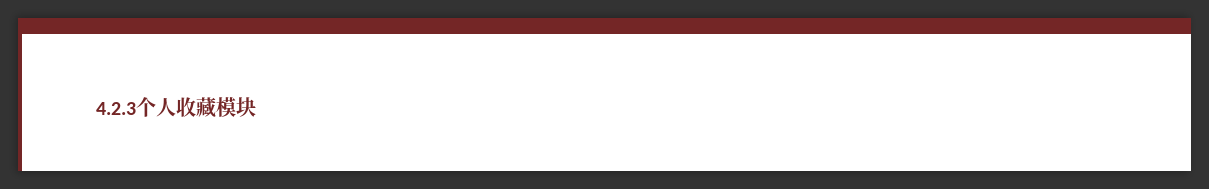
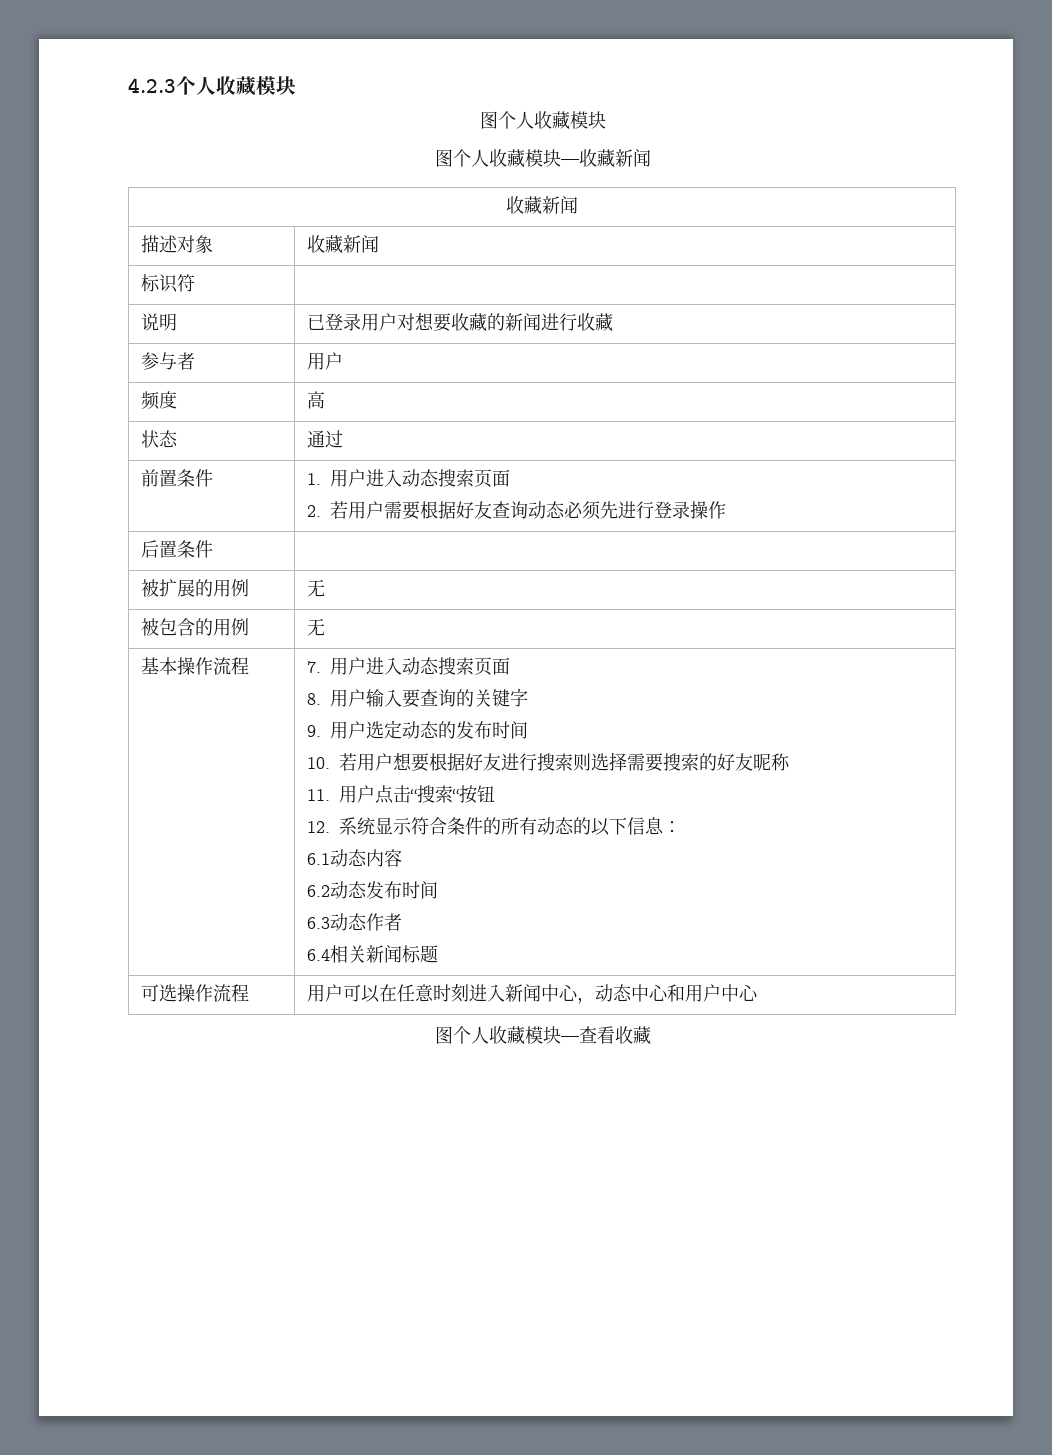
(256, 107) none -> [480,111,606,129] [435,149,651,167] [506,196,578,214] [141,235,214,253] [307,235,380,253] [141,274,196,293] [141,313,178,331] [307,312,614,332] [141,352,196,370] [307,352,344,370] [141,391,178,410] [307,391,326,409] [141,430,179,448] [307,430,344,448] [141,469,214,487] [307,469,511,488] [307,501,727,520] [141,540,214,558] [141,579,250,597] [307,579,326,597] [141,618,250,636] [307,618,326,636] [141,657,250,675] [307,657,511,676] [307,688,529,708] [307,720,529,739] [307,752,791,772] [307,785,496,804] [307,817,682,836] [307,849,403,867] [307,881,439,899] [307,913,403,931] [307,945,439,963] [141,984,250,1002] [307,983,759,1004] [435,1026,651,1044] // 图个人收藏模块 // 图个人收藏模块—收藏新闻 // 收藏新闻 // 描述对象 | 收藏新闻 // 标识符 | // 说明 | 已登录用户对想要收藏的新闻进行收藏 // 参与者 | 用户 // 频度 | 高 // 状态 | 通过 // 前置条件 | 1.用户进入动态搜索页面 // 2.若用户需要根据好友查询动态必须先进行登录操作 // 后置条件 | // 被扩展的用例 | 无 // 被包含的用例 | 无 // 基本操作流程 | 7.用户进入动态搜索页面 // 8.用户输入要查询的关键字 // 9.用户选定动态的发布时间 // 10.若用户想要根据好友进行搜索则选择需要搜索的好友昵称 // 11.用户点击“搜索“按钮 // 12.系统显示符合条件的所有动态的以下信息： // 6.1动态内容 // 6.2动态发布时间 // 6.3动态作者 // 6.4相关新闻标题 // 可选操作流程 | 用户可以在任意时刻进入新闻中心，动态中心和用户中心 // 图个人收藏模块—查看收藏

